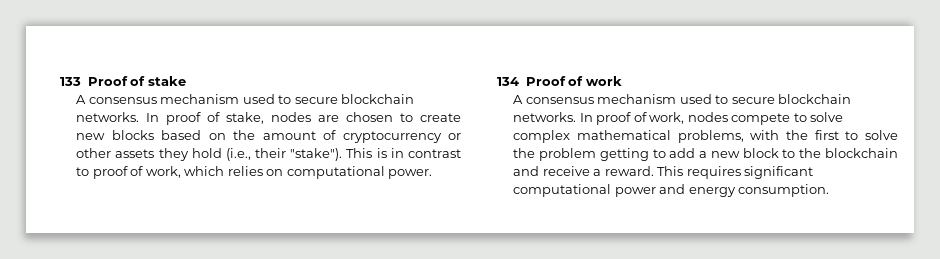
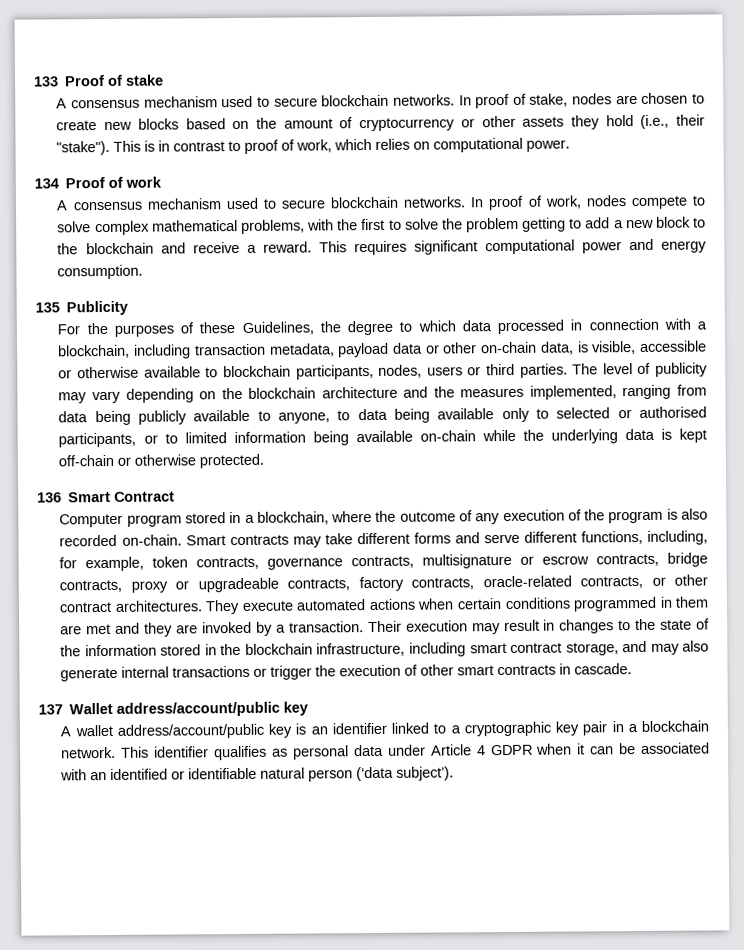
(830, 190) none -> [35,300,129,316] [57,318,707,337] [58,340,708,359] [58,362,708,380] [58,384,707,404] [58,406,708,426] [58,428,707,448] [58,453,265,469] [37,491,176,503] [59,508,709,528] [59,530,708,548] [59,552,708,572] [59,574,708,593] [59,596,709,615] [60,618,710,637] [60,640,709,657] [60,663,633,682] [38,701,309,717] [60,720,709,739] [61,742,710,761] [60,766,455,782] // 135 Publicity // For the purposes of these Guidelines, the degree to which data processed in connection with a blockchain, including transaction metadata, payload data or other on-chain data, is visible, accessible or otherwise available to blockchain participants, nodes, users or third parties. The level of publicity may vary depending on the blockchain architecture and the measures implemented, ranging from data being publicly available to anyone, to data being available only to selected or authorised participants, or to limited information being available on-chain while the underlying data is kept off-chain or otherwise protected. // 136 Smart Contract // Computer program stored in a blockchain, where the outcome of any execution of the program is also recorded on-chain. Smart contracts may take different forms and serve different functions, including, for example, token contracts, governance contracts, multisignature or escrow contracts, bridge contracts, proxy or upgradeable contracts, factory contracts, oracle-related contracts, or other contract architectures. They execute automated actions when certain conditions programmed in them are met and they are invoked by a transaction. Their execution may result in changes to the state of the information stored in the blockchain infrastructure, including smart contract storage, and may also generate internal transactions or trigger the execution of other smart contracts in cascade. // 137 Wallet address/account/public key // A wallet address/account/public key is an identifier linked to a cryptographic key pair in a blockchain network. This identifier qualifies as personal data under Article 4 GDPR when it can be associated with an identified or identifiable natural person (‘data subject’).

